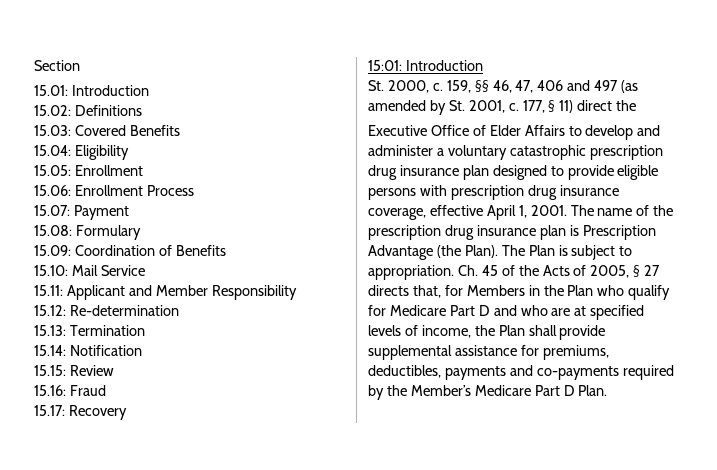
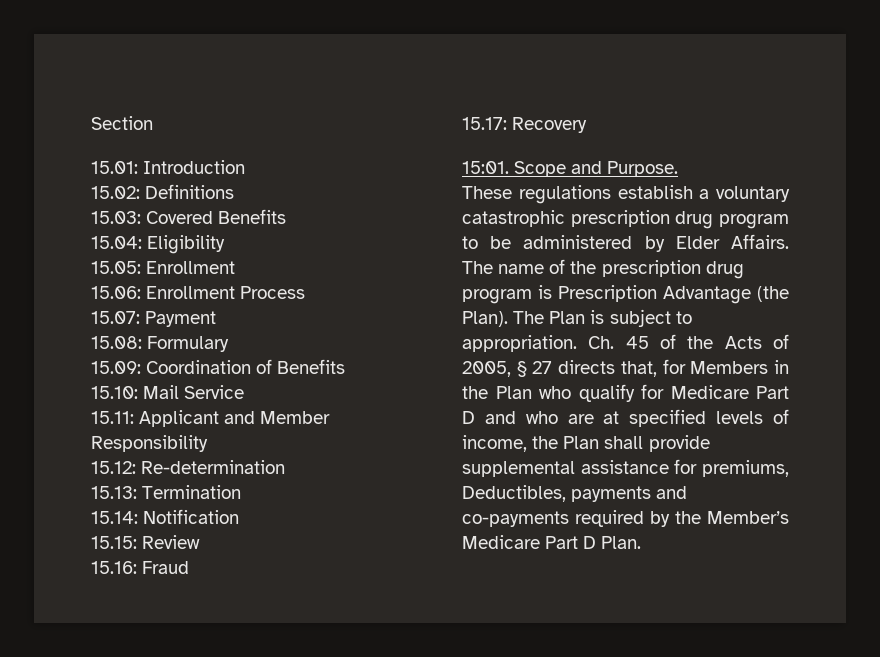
[368,60,483,71] [368,80,639,93] [368,100,637,115] [368,125,661,140] [368,145,433,156] 15:01: Introduction // St. 2000, c. 159, §§ 46, 47, 406 and 497 (as amended by St. 2001, c. 177, § 11) direct the // Executive Office of Elder Affairs to develop and administer -> [462,161,679,177] [462,185,693,204] 15:01. Scope and Purpose. // These regulations establish
[399,165,659,180] [368,185,619,200] [368,205,567,220] insurance plan designed to provide eligible persons with prescription drug insurance coverage, effective April 1, 2001. -> [719,214,789,229] [462,234,789,252] program to be administered by Elder Affairs.
[476,225,566,240] insurance plan -> [462,289,532,304] program
[368,365,441,378] deductibles, -> [462,485,566,502] Deductibles,

